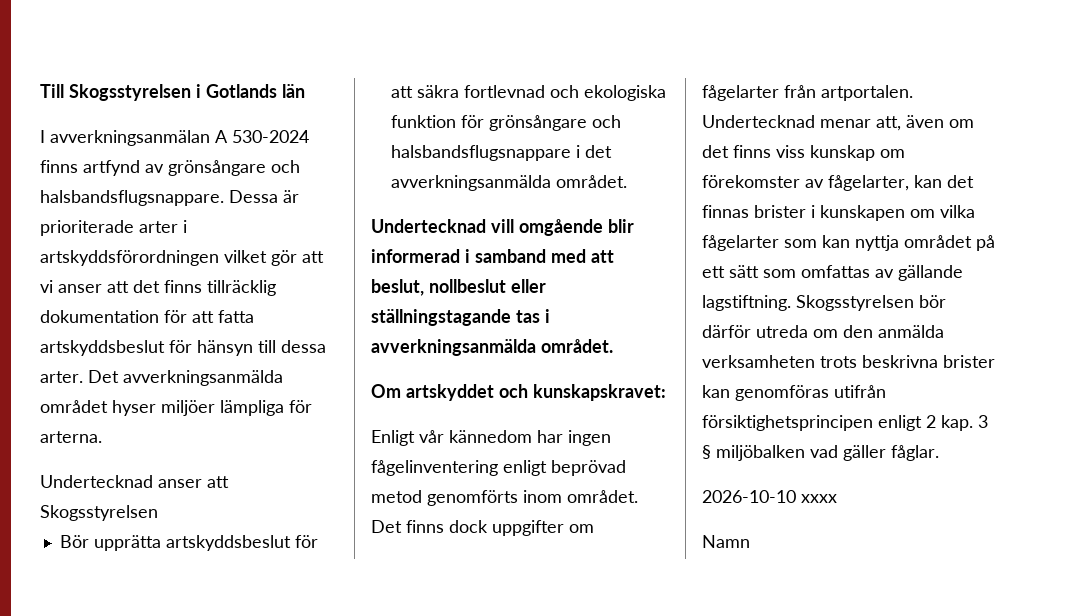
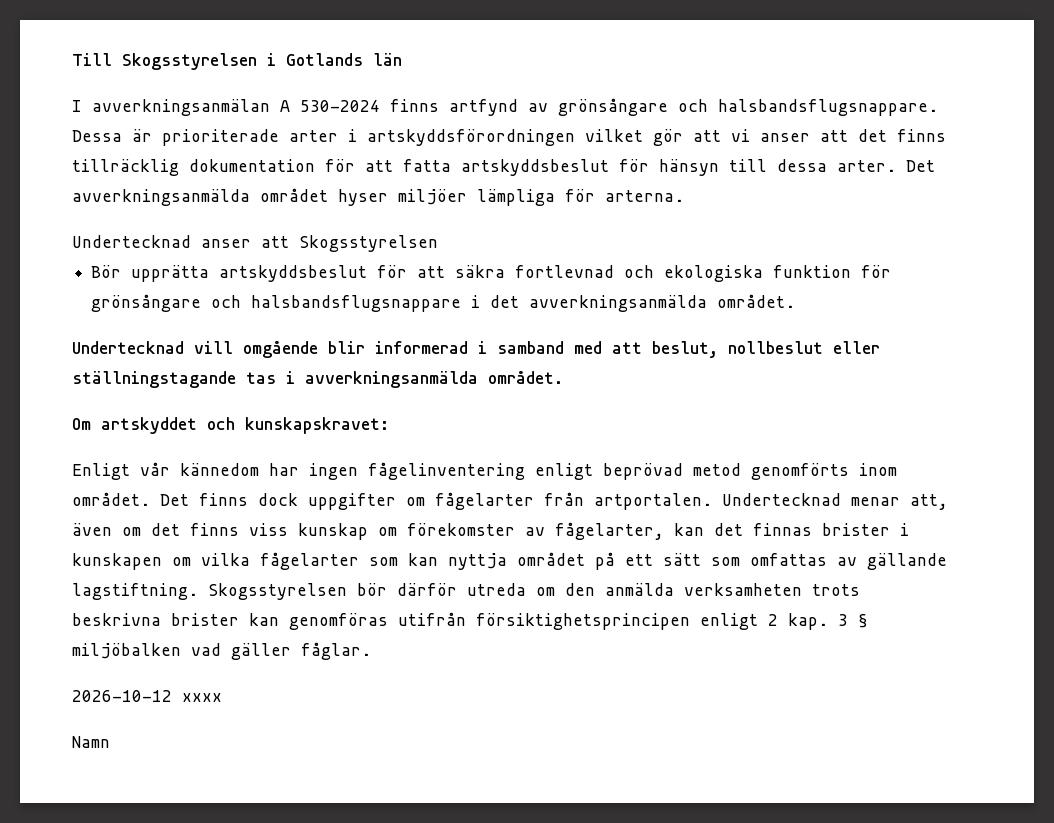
[702,490,796,503] 2026-10-10 -> [72,690,172,702] 2026-10-12

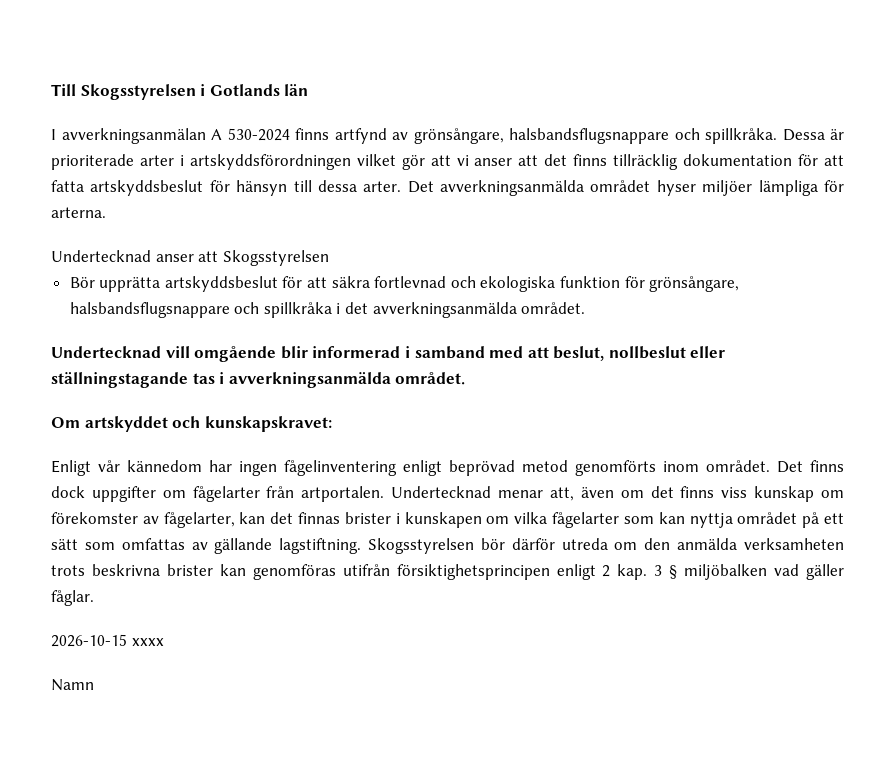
[558,98,938,116] grönsångare och halsbandsflugsnappare. -> [413,128,777,144] grönsångare, halsbandsflugsnappare och spillkråka.
[91,294,462,312] grönsångare och halsbandsflugsnappare -> [649,276,740,292] [69,302,332,318] grönsångare, halsbandsflugsnappare och spillkråka
[72,690,172,702] 2026-10-12 -> [51,634,127,647] 2026-10-15

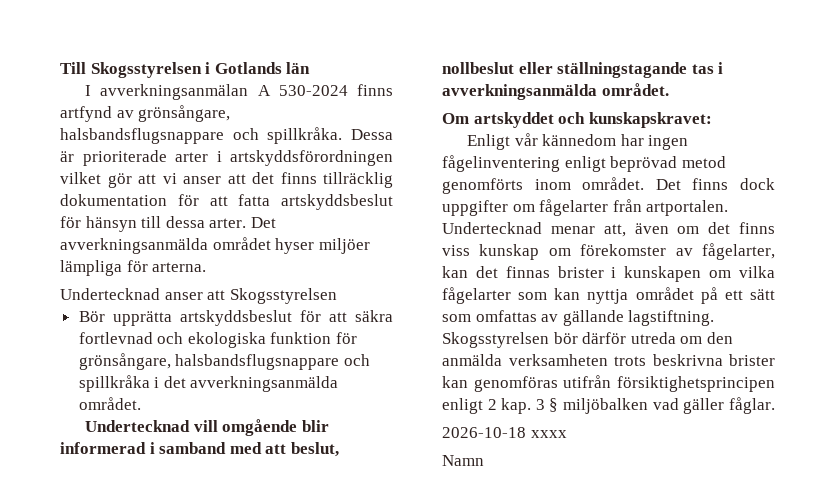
[51,634,127,647] 2026-10-15 -> [442,427,526,438] 2026-10-18

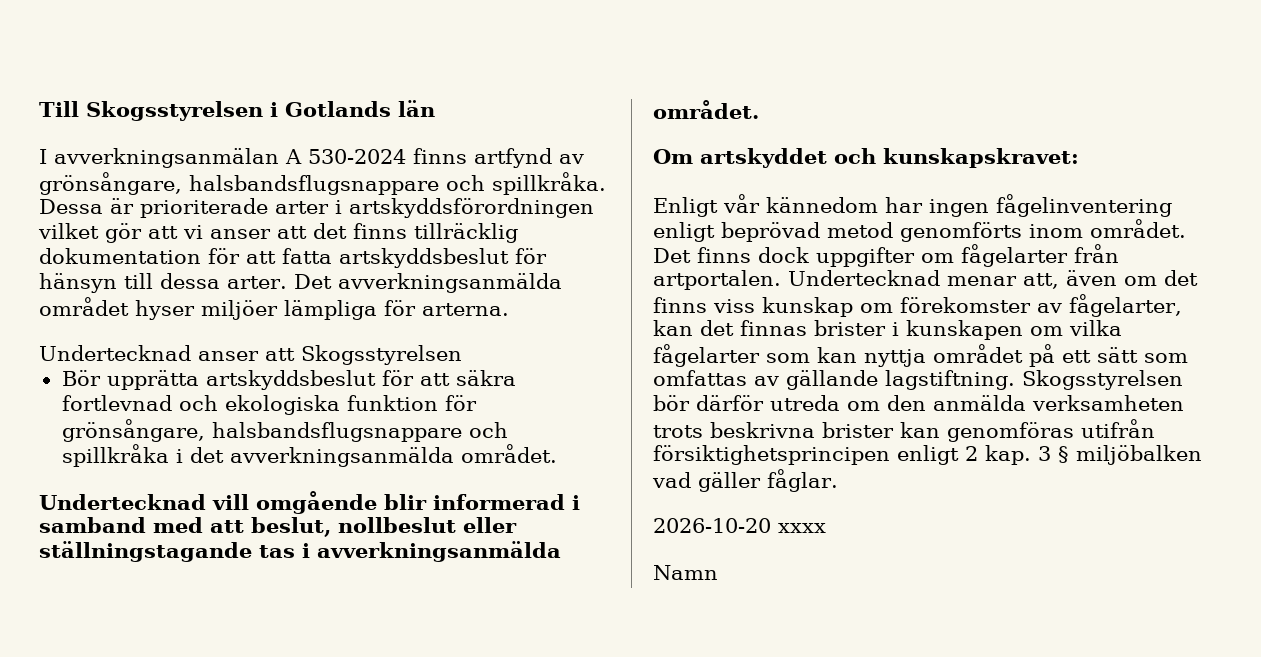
[442,427,526,438] 2026-10-18 -> [653,518,771,533] 2026-10-20

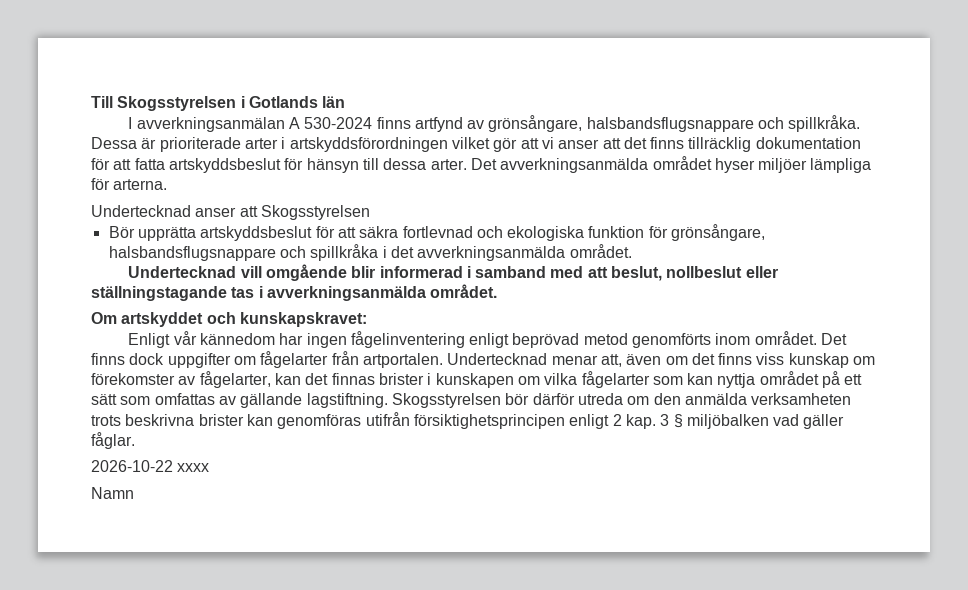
[653,518,771,533] 2026-10-20 -> [91,460,173,472] 2026-10-22

